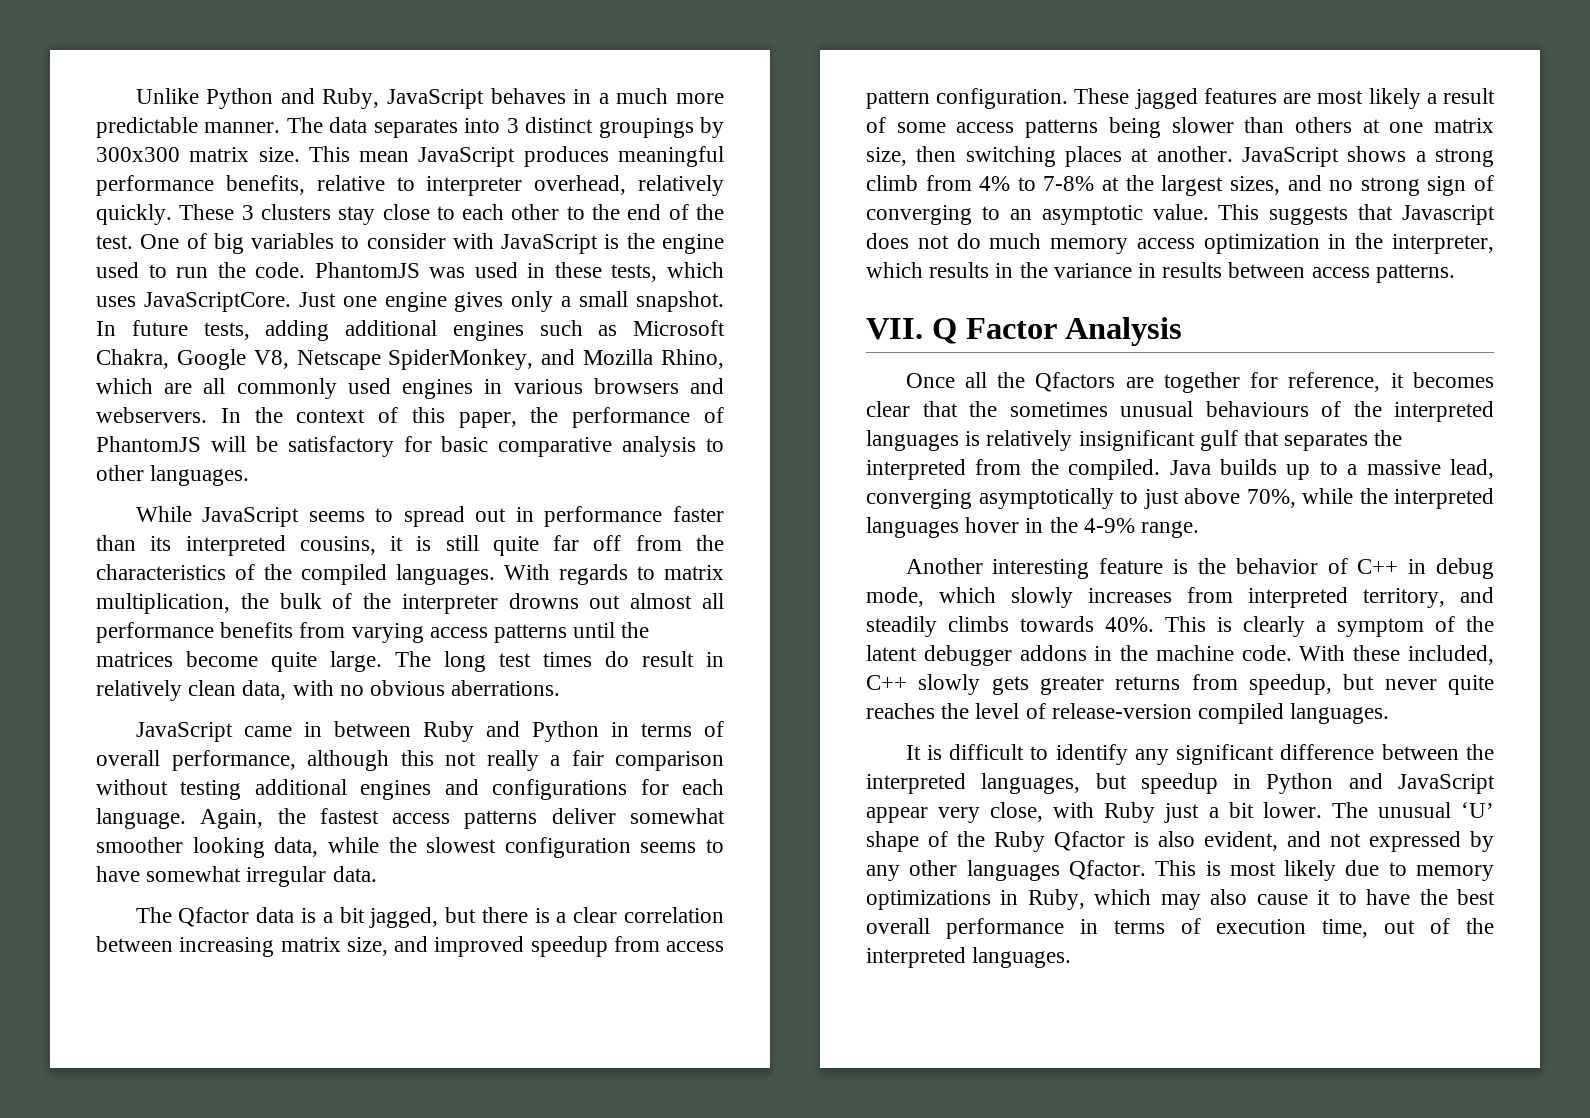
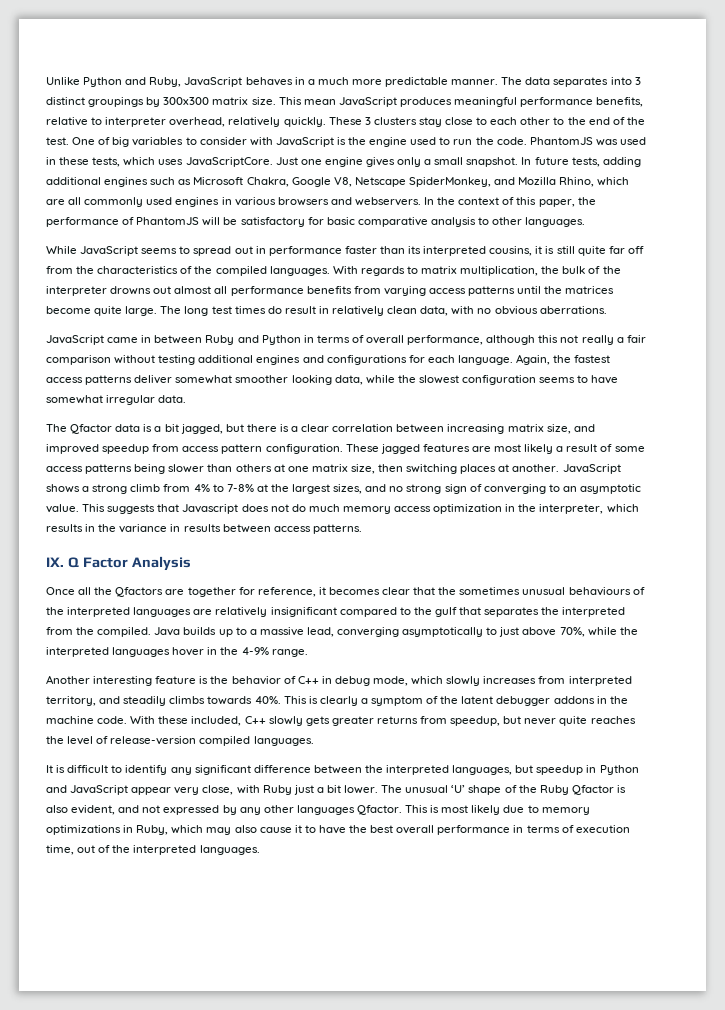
[866,318,923,340] VII. -> [46,557,64,567] IX.
[965,431,981,446] is -> [193,609,213,615] are
(1195, 440) none -> [339,607,432,617] compared to the

